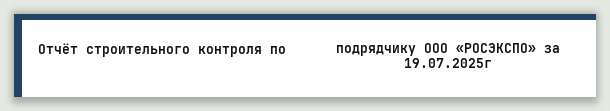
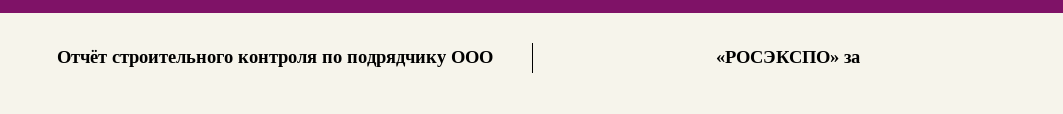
[404,58,492,68] 19.07.2025г -> (860, 58) none

